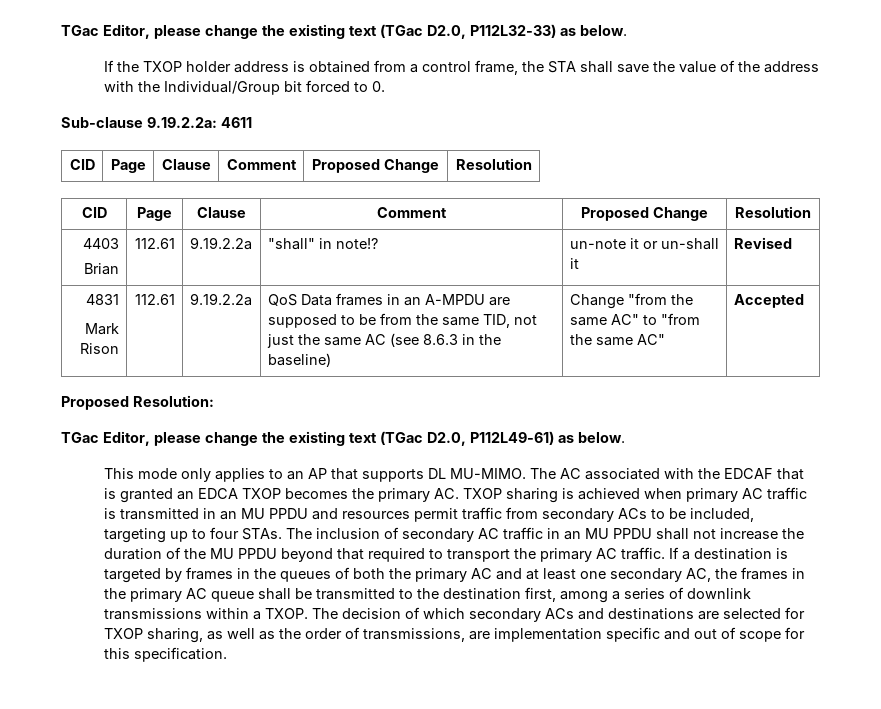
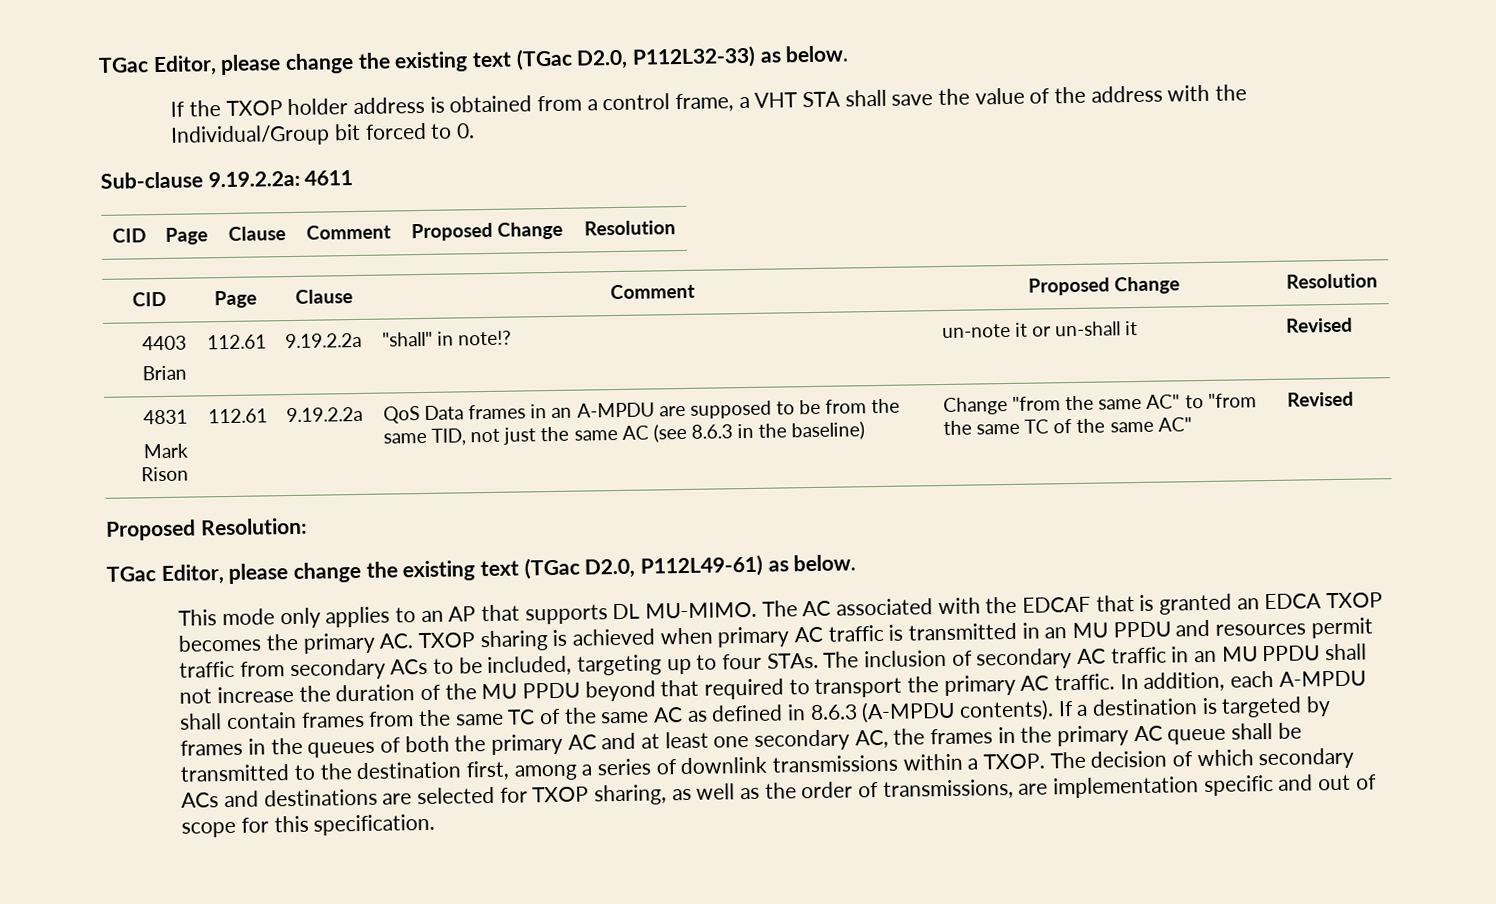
[522,61,545,72] the -> [738,92,799,109] a VHT
(633, 341) none -> [1024,418,1154,434] TC of the same
[733,294,804,308] Accepted -> [1286,391,1354,407] Revised
(666, 553) none -> [1119,670,1366,692] [179,699,1055,730] In addition, each A-MPDU shall contain frames from the same TC of the same AC as defined in 8.6.3 (A-MPDU contents).

